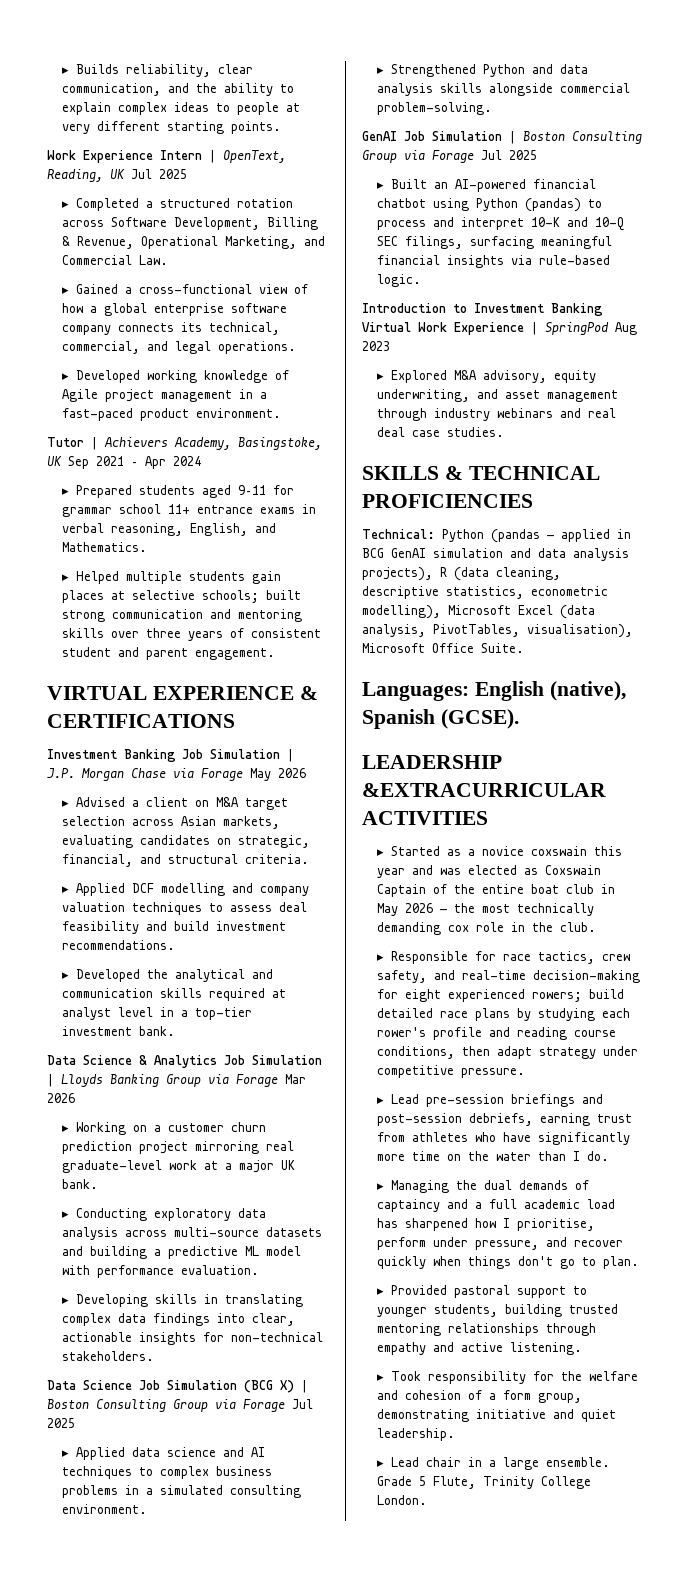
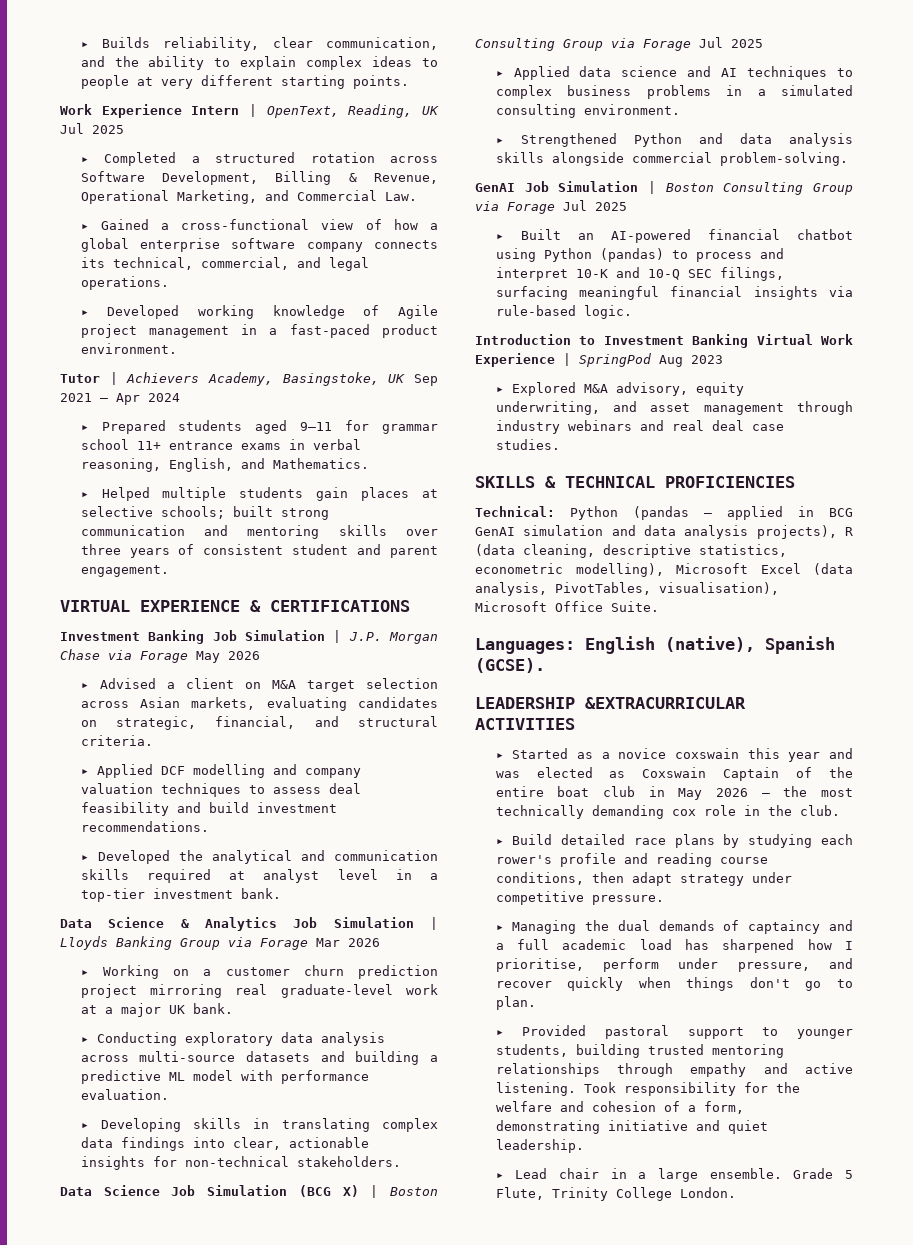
[391,951,631,964] [377,970,641,983] [377,989,625,1002] Responsible for race tactics, crew safety, and real-time decision-making for eight experienced rowers; build -> [512,834,553,845] Build
[377,1094,604,1107] [377,1113,633,1126] [377,1132,631,1145] [377,1151,610,1161] // ▸ Lead pre-session briefings and post-session debriefs, earning trust from athletes who have significantly more time on the water than I do. -> (664, 900) none
[377,1374,385,1381] // ▸ -> (576, 1089) none
[503,1390,583,1403] form group, -> [703,1101,744,1114] form,

